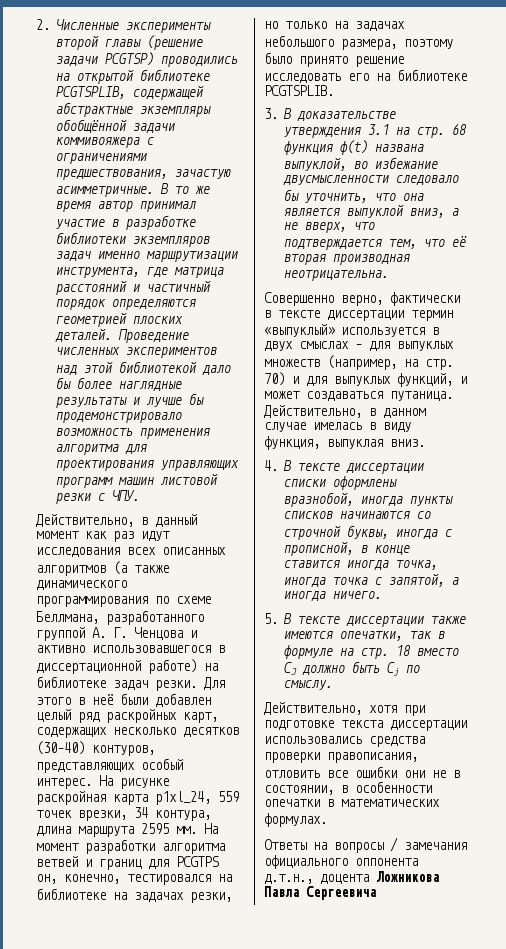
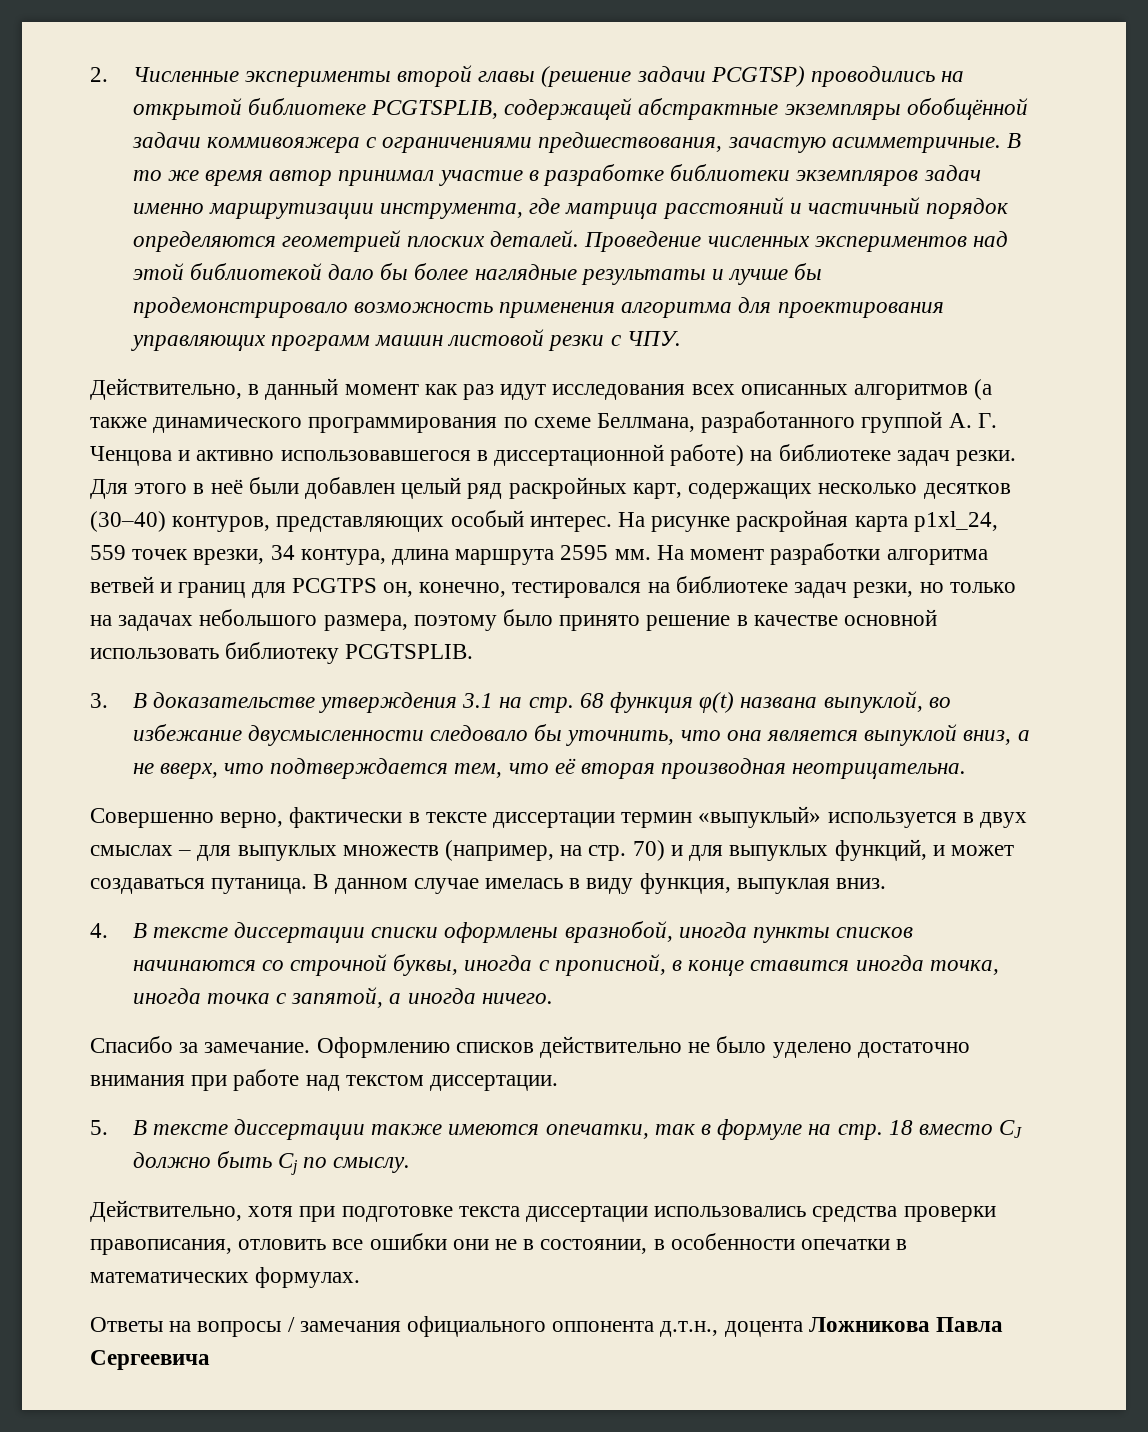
[113,892,184,902] на задачах -> [794,582,848,598] задач
[264,69,467,83] исследовать его на библиотеке -> [736,609,938,626] [90,642,340,664] в качестве основной использовать библиотеку
[264,405,376,418] Действительно, в -> [313,874,329,889] В
(382, 595) none -> [90,1036,970,1058] [90,1069,559,1091] // Спасибо за замечание. Оформлению списков действительно не было уделено достаточно внимания при работе над текстом диссертации.

